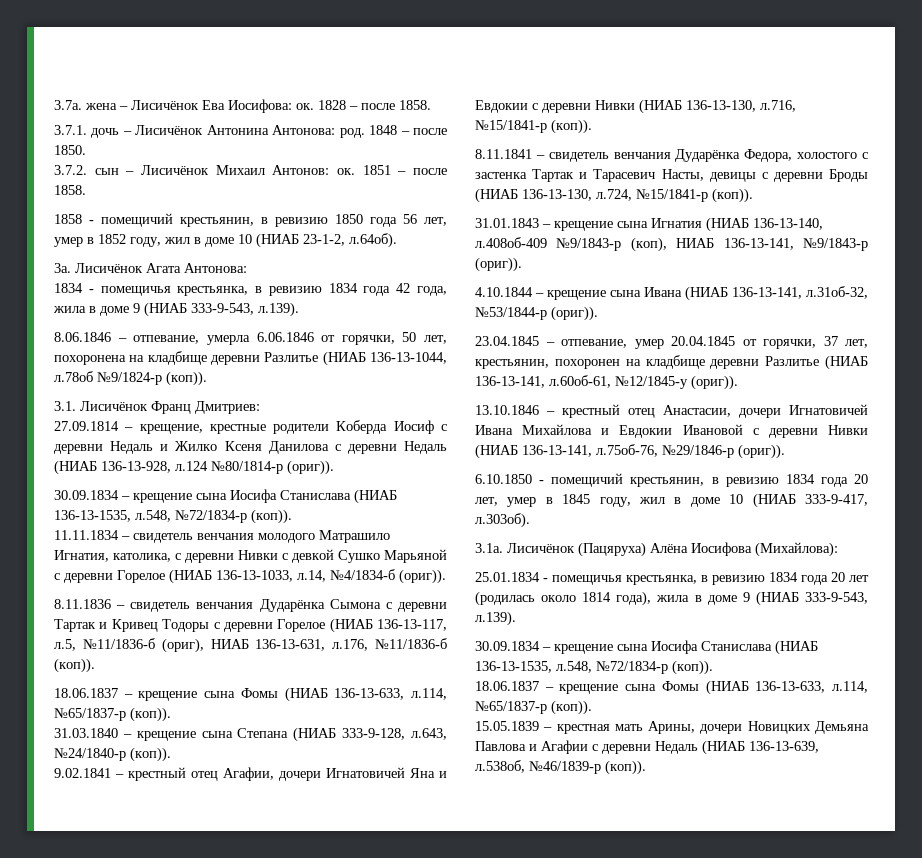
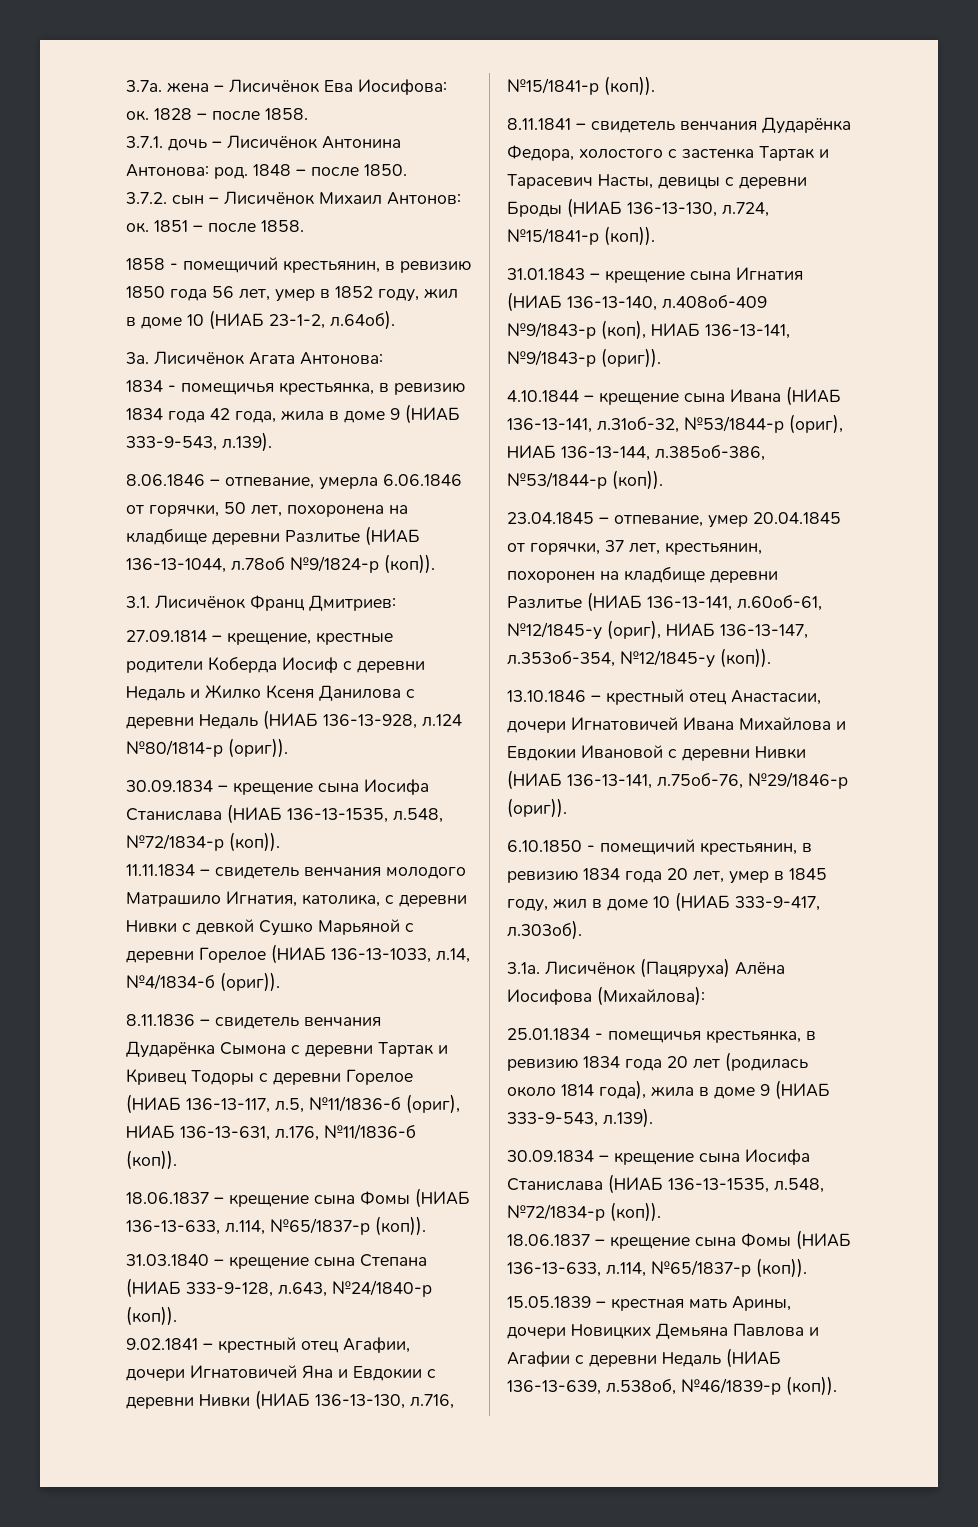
[551,306,598,321] (ориг)). -> [789,414,843,434] [507,444,765,461] [507,470,663,490] (ориг), НИАБ 136-13-144, л.385об-386, №53/1844-р (коп)).
[691,375,738,390] (ориг)). -> [607,620,808,640] [506,648,771,668] (ориг), НИАБ 136-13-147, л.353об-354, №12/1845-у (коп)).

